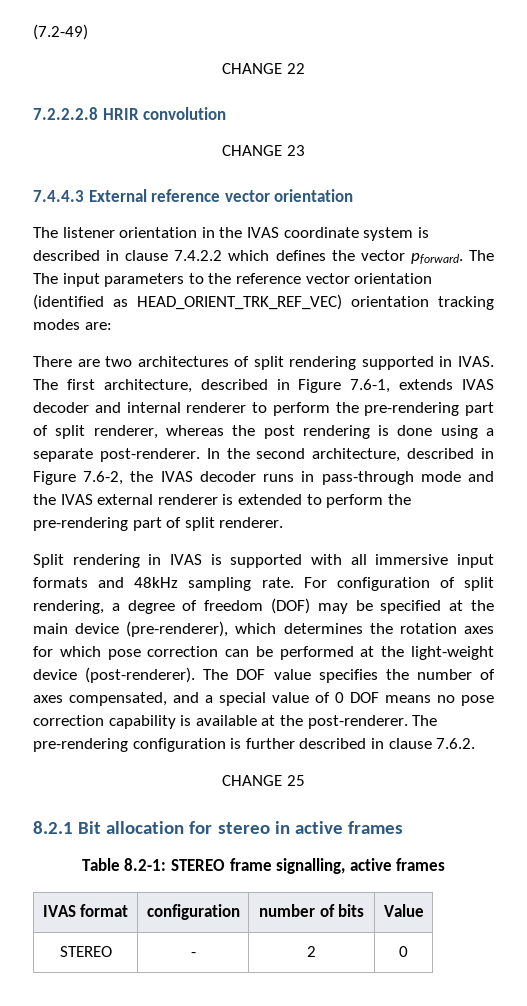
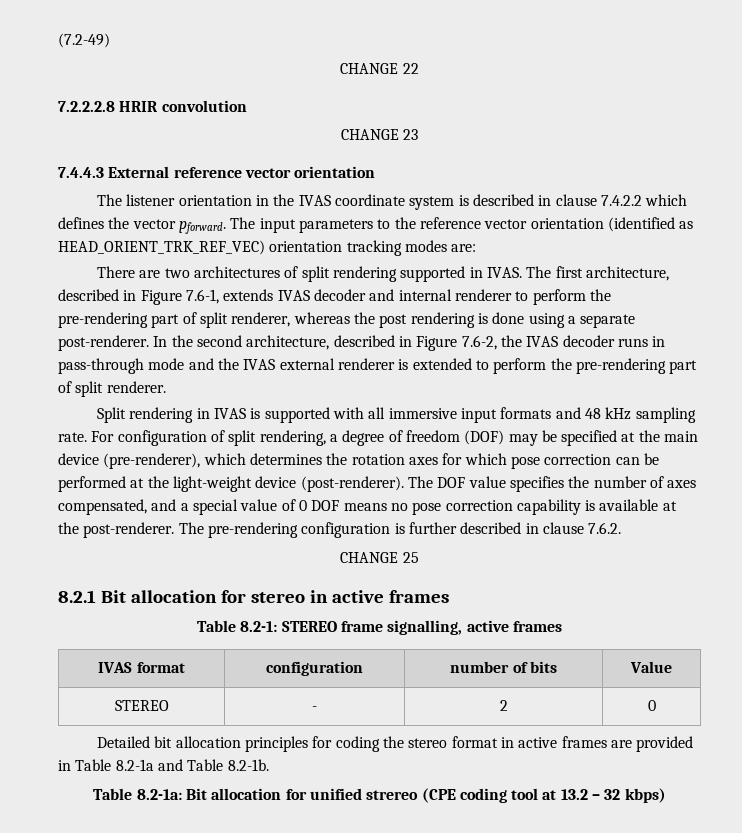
[33,273,58,284] The -> (256, 223) none
[134,577,179,588] 48kHz -> [584,407,632,420] 48 kHz
(408, 951) none -> [97,736,694,752] [58,759,269,771] [93,788,666,803] // Detailed bit allocation principles for coding the stereo format in active frames are provided in Table 8.2-1a and Table 8.2-1b. // Table 8.2-1a: Bit allocation for unified strereo (CPE coding tool at 13.2 – 32 kbps)

